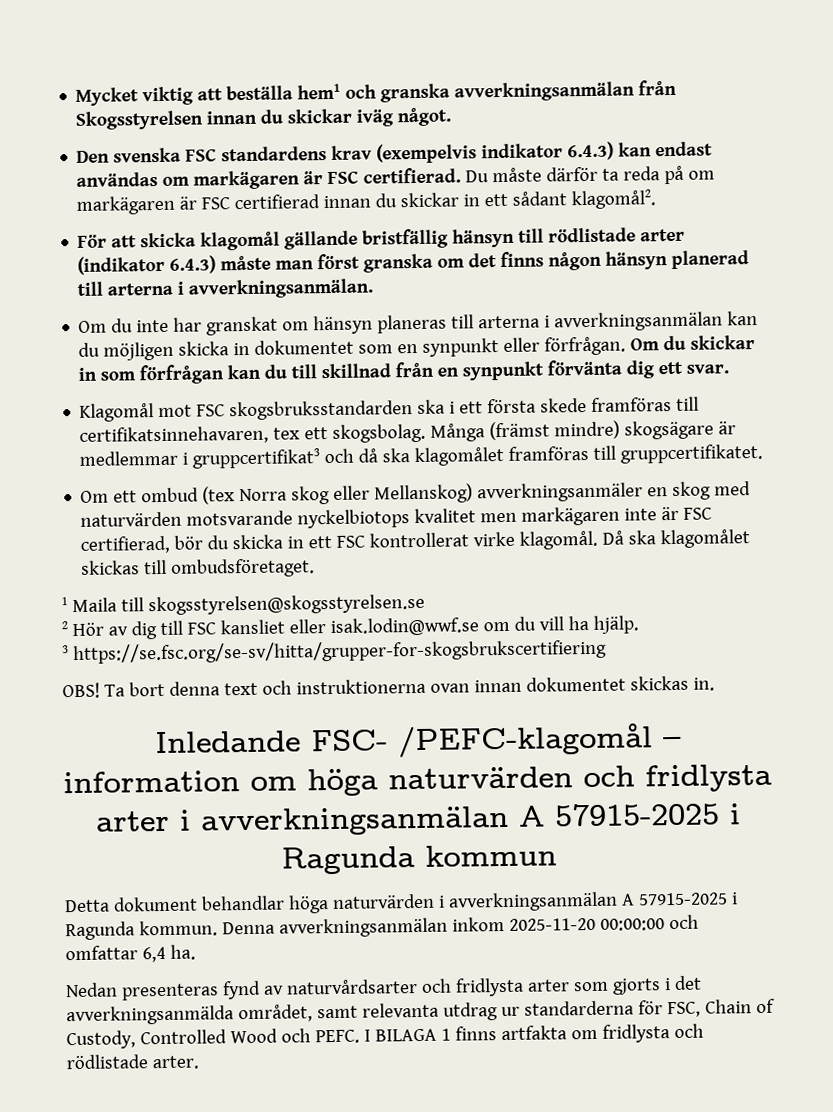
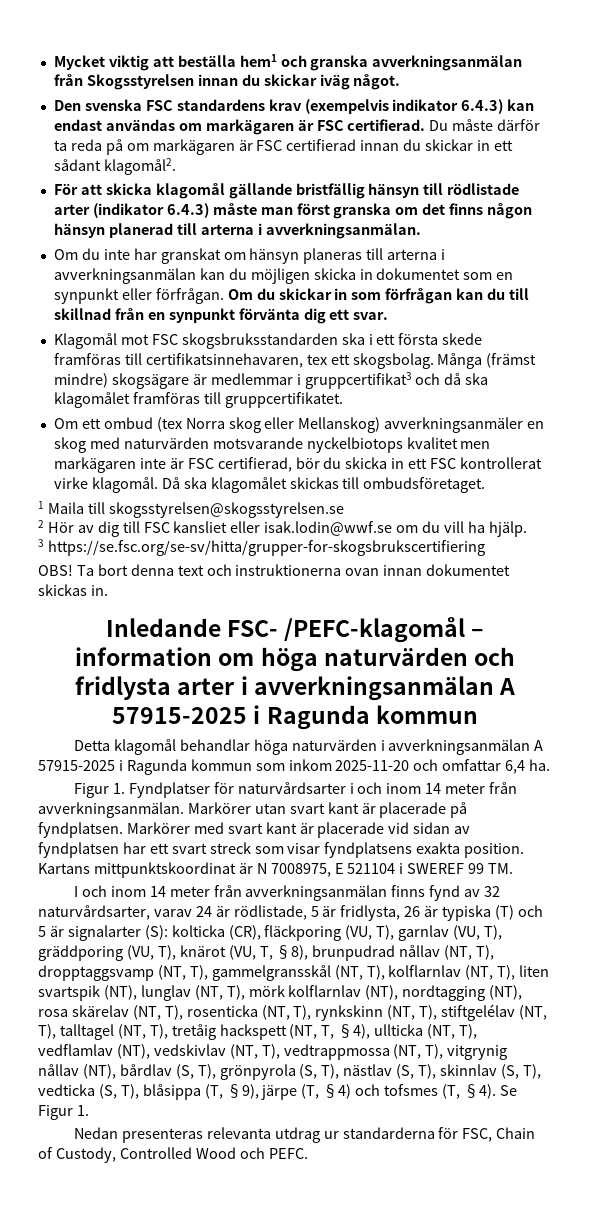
[112,896,198,912] dokument -> [113,739,176,755] klagomål
[138,917,448,938] kommun. Denna avverkningsanmälan -> [190,759,285,771] kommun som
[599,918,665,931] 00:00:00 -> (410, 765) none
[65,975,702,1001] [66,1004,358,1026] Nedan presenteras fynd av naturvårdsarter och fridlysta arter som gjorts i det avverkningsanmälda området, samt -> [73,782,518,798] [38,802,468,818] [38,822,471,838] [38,842,525,858] [38,862,514,878] [73,885,501,901] [38,905,543,921] [38,925,503,941] [38,945,495,961] [38,965,550,981] [38,985,523,1001] [38,1004,548,1021] [38,1024,478,1040] [38,1044,508,1060] [38,1064,541,1080] [38,1084,517,1100] [38,1105,89,1120] [73,1127,203,1143] Figur 1. Fyndplatser för naturvårdsarter i och inom 14 meter från avverkningsanmälan. Markörer utan svart kant är placerade på fyndplatsen. Markörer med svart kant är placerade vid sidan av fyndplatsen har ett svart streck som visar fyndplatsens exakta position. Kartans mittpunktskoordinat är N 7008975, E 521104 i SWEREF 99 TM. // I och inom 14 meter från avverkningsanmälan finns fynd av 32 naturvårdsarter, varav 24 är rödlistade, 5 är fridlysta, 26 är typiska (T) och 5 är signalarter (S): kolticka (CR), fläckporing (VU, T), garnlav (VU, T), gräddporing (VU, T), knärot (VU, T, §8), brunpudrad nållav (NT, T), dropptaggsvamp (NT, T), gammelgransskål (NT, T), kolflarnlav (NT, T), liten svartspik (NT), lunglav (NT, T), mörk kolflarnlav (NT), nordtagging (NT), rosa skärelav (NT, T), rosenticka (NT, T), rynkskinn (NT, T), stiftgelélav (NT, T), talltagel (NT, T), tretåig hackspett (NT, T, §4), ullticka (NT, T), vedflamlav (NT), vedskivlav (NT, T), vedtrappmossa (NT, T), vitgrynig nållav (NT), bårdlav (S, T), grönpyrola (S, T), nästlav (S, T), skinnlav (S, T), vedticka (S, T), blåsippa (T, §9), järpe (T, §4) och tofsmes (T, §4). Se Figur 1. // Nedan presenteras
[363,1023,704,1043] [66,1054,199,1070] I BILAGA 1 finns artfakta om fridlysta och rödlistade arter. -> (308, 1153) none

